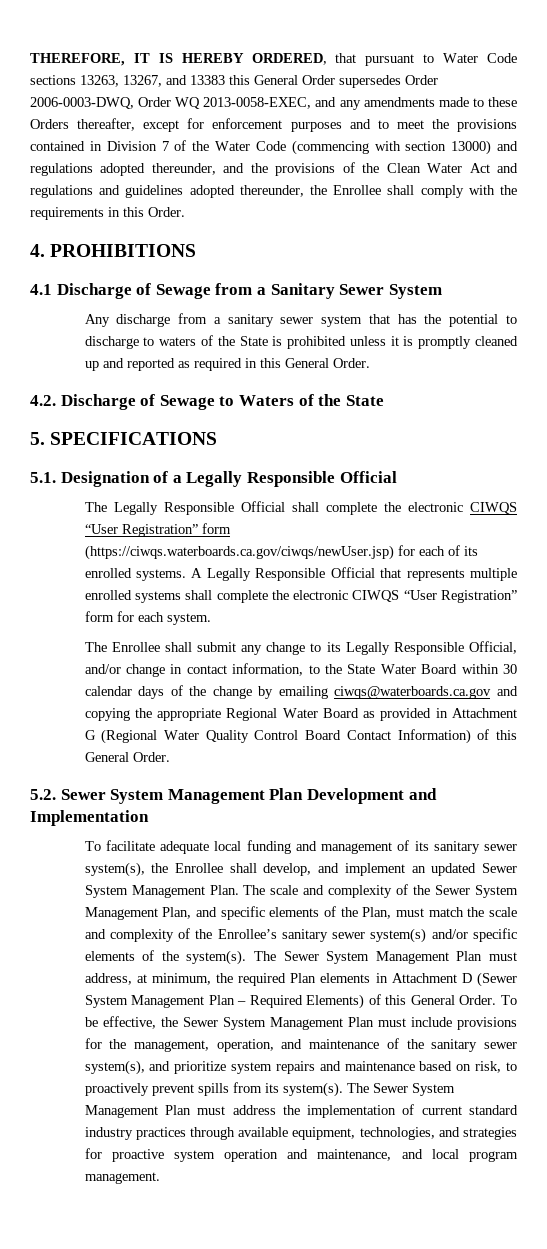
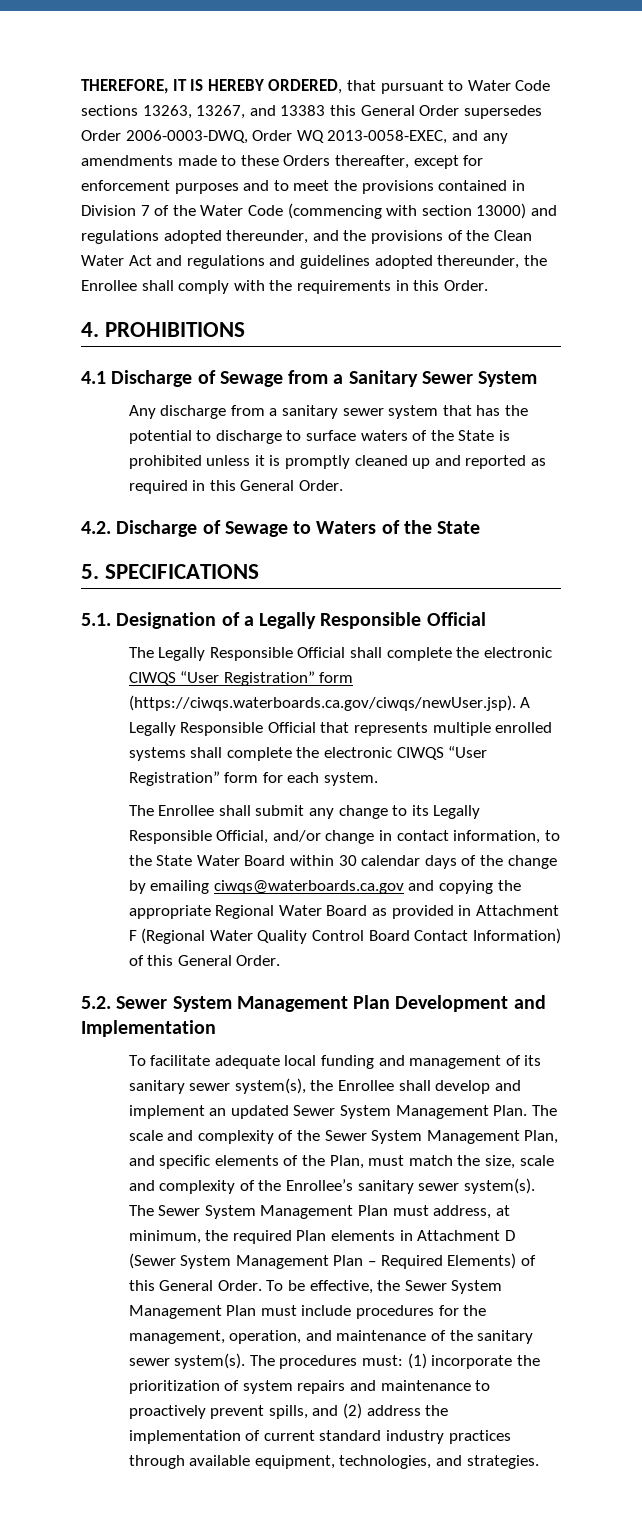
(155, 341) none -> [305,430,356,441] surface
[84,545,478,560] [84,568,187,581] (https://ciwqs.waterboards.ca.gov/ciwqs/newUser.jsp) for each of its enrolled systems. -> [128,695,516,711] (https://ciwqs.waterboards.ca.gov/ciwqs/newUser.jsp).
[84,730,96,740] G -> [128,930,137,941] F
[263,863,312,876] develop, -> [435,1080,491,1094] develop
(485, 912) none -> [484,1155,515,1169] size,
[370,928,517,943] [84,950,179,961] system(s) and/or specific elements of the -> (460, 1187) none
[457,1017,518,1030] provisions -> [355,1305,434,1319] procedures
[84,1060,517,1075] [84,1082,455,1097] [84,1105,226,1118] system(s), and prioritize system repairs and maintenance based on risk, to proactively prevent spills from its system(s). The Sewer System Management Plan must -> [174,1353,540,1369] [128,1380,491,1394] [128,1403,362,1419] system(s). The procedures must: (1) incorporate the prioritization of system repairs and maintenance to proactively prevent spills, and (2)
[463,1127,518,1140] [84,1148,518,1162] [84,1172,160,1184] strategies for proactive system operation and maintenance, and local program management. -> [466,1455,539,1469] strategies.

